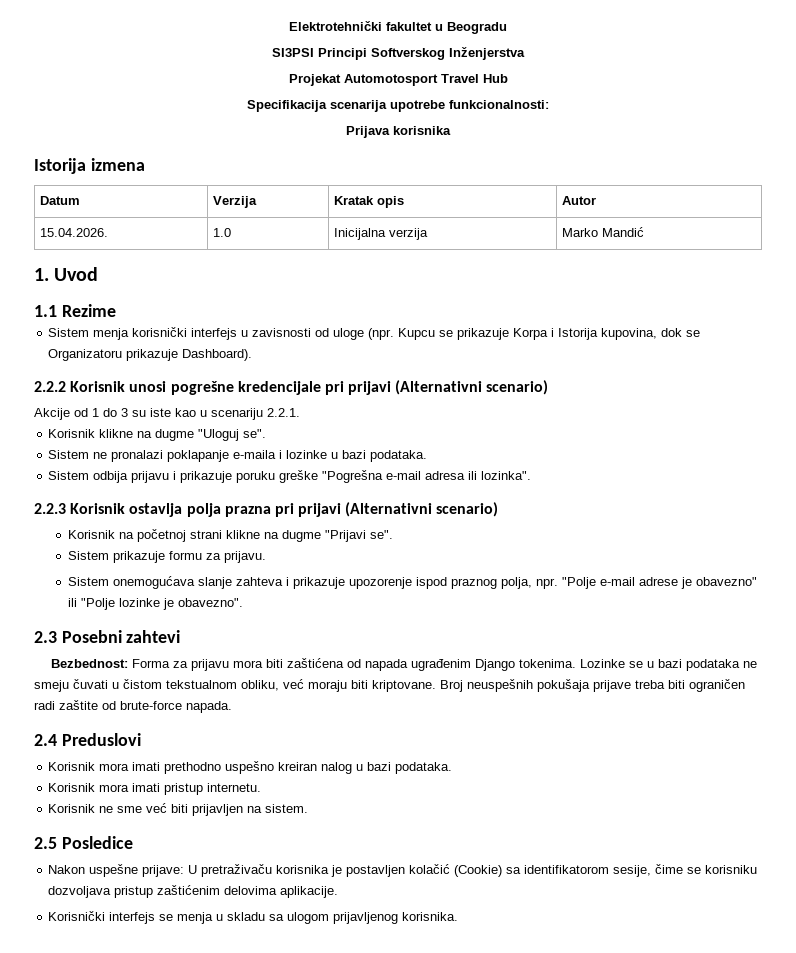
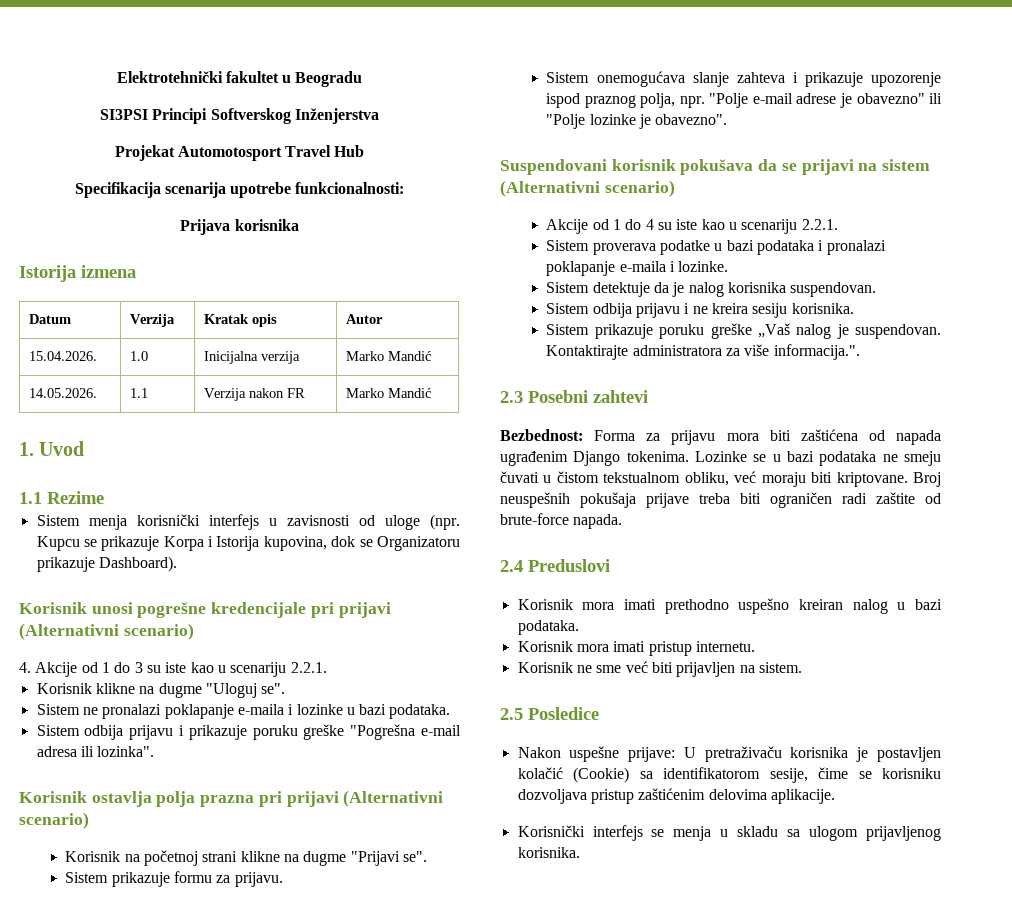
(645, 232) none -> [28,388,97,398] [129,388,148,398] [203,388,305,401] [345,388,431,398] // 14.05.2026. | 1.1 | Verzija nakon FR | Marko Mandić
[34,381,66,392] 2.2.2 -> (177, 564) none
(549, 387) none -> [19,662,31,673] 4.
[34,503,66,514] 2.2.3 -> (155, 751) none
(243, 602) none -> [500,159,931,175] [500,180,675,197] [546,219,838,234] [546,240,886,255] [546,261,729,276] [546,282,877,297] [546,303,854,318] [546,323,941,339] [546,344,860,360] // Suspendovani korisnik pokušava da se prijavi na sistem (Alternativni scenario) // Akcije od 1 do 4 su iste kao u scenariju 2.2.1. // Sistem proverava podatke u bazi podataka i pronalazi poklapanje e-maila i lozinke. // Sistem detektuje da je nalog korisnika suspendovan. // Sistem odbija prijavu i ne kreira sesiju korisnika. // Sistem prikazuje poruku greške „Vaš nalog je suspendovan. Kontaktirajte administratora za više informacija.".

